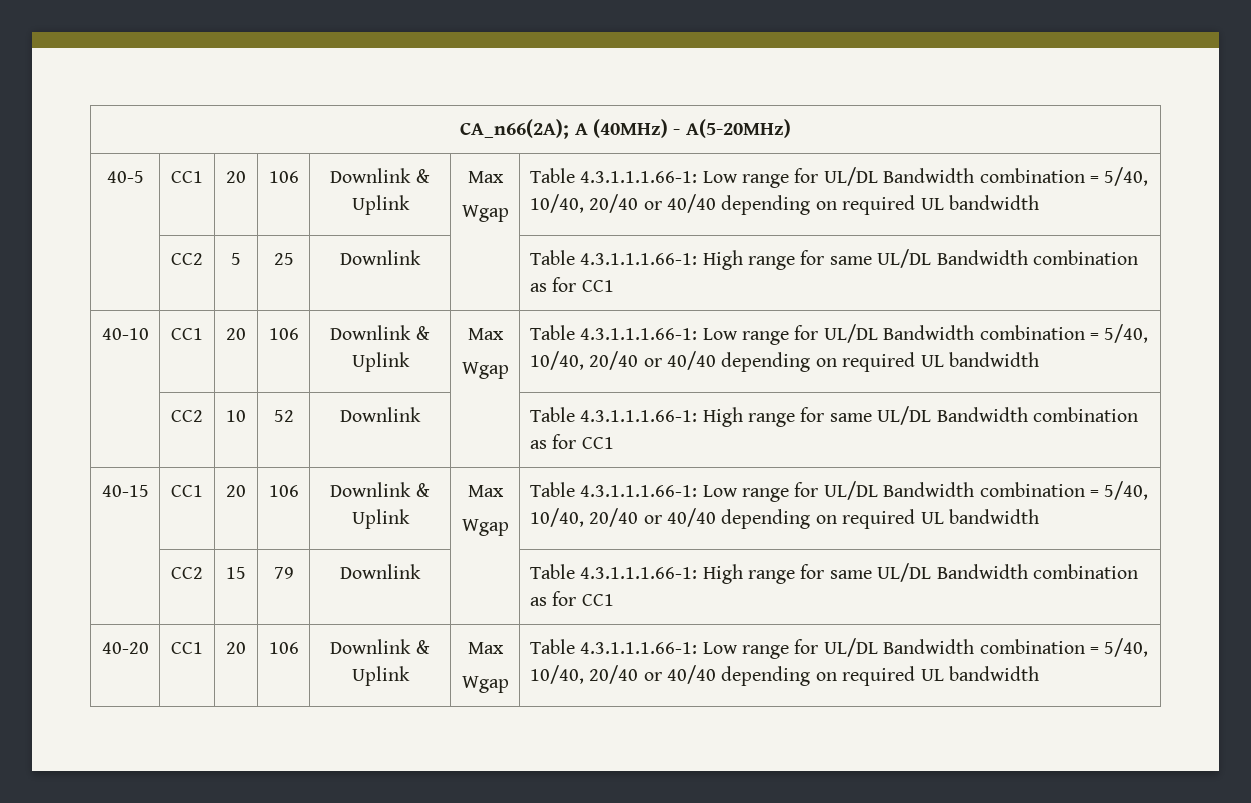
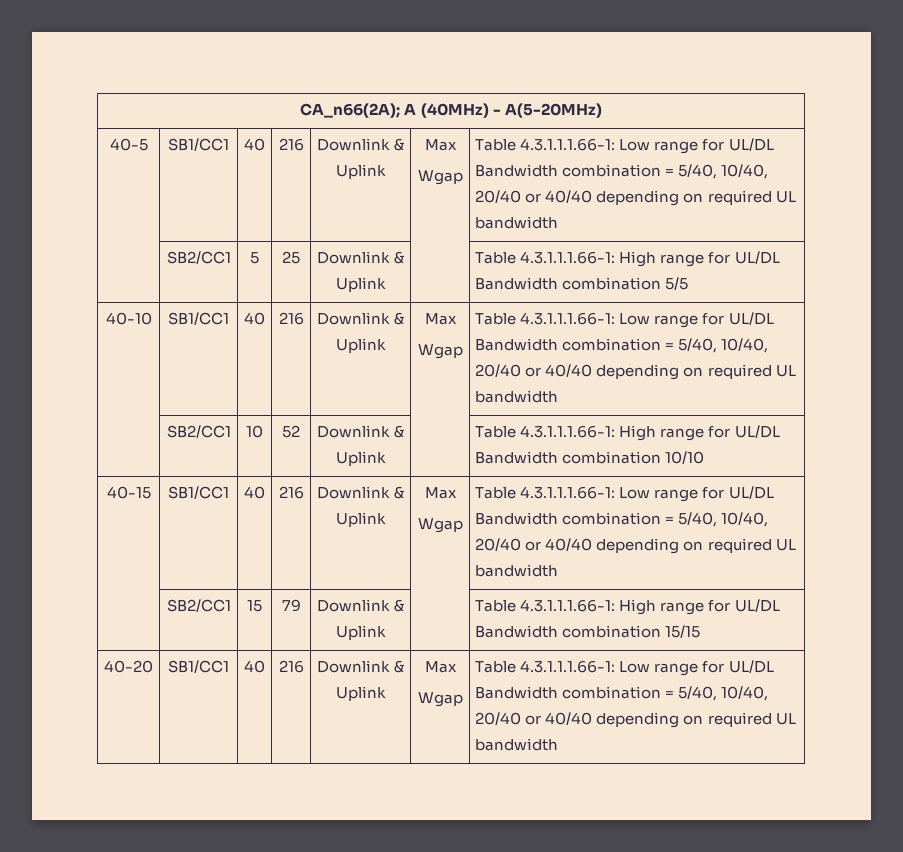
[171,171,203,183] [226,171,246,183] [268,171,299,183] CC1 | 20 | 106 -> [168,138,229,151] [244,138,265,151] [278,138,304,151] SB1/CC1 | 40 | 216
[171,253,203,265] CC2 -> [166,251,231,264] SB2/CC1
[529,249,1139,270] [529,277,614,292] [101,328,149,340] [171,328,203,340] [226,328,246,340] [268,328,299,340] | | Table 4.3.1.1.1.66-1: High range for same UL/DL Bandwidth combination as for CC1 // 40-10 | CC1 | 20 | 106 -> [394,251,405,264] [335,277,386,292] [475,251,780,267] [475,277,689,290] [105,312,152,325] [168,312,229,325] [244,312,265,325] [278,312,304,325] & Uplink | | Table 4.3.1.1.1.66-1: High range for UL/DL Bandwidth combination 5/5 // 40-10 | SB1/CC1 | 40 | 216
[171,410,203,422] CC2 -> [166,425,231,438] SB2/CC1
[529,406,1139,427] [529,434,614,449] [101,485,149,497] [171,485,203,497] [226,485,246,497] [268,485,299,497] | | Table 4.3.1.1.1.66-1: High range for same UL/DL Bandwidth combination as for CC1 // 40-15 | CC1 | 20 | 106 -> [394,425,405,438] [335,451,386,466] [475,425,780,441] [475,451,705,464] [106,486,151,499] [168,486,229,499] [244,486,265,499] [278,486,304,499] & Uplink | | Table 4.3.1.1.1.66-1: High range for UL/DL Bandwidth combination 10/10 // 40-15 | SB1/CC1 | 40 | 216
[171,567,203,579] CC2 -> [166,599,231,612] SB2/CC1
[529,563,1139,584] [529,591,614,606] [101,642,149,654] [171,642,203,654] [226,642,246,654] [268,642,299,654] | | Table 4.3.1.1.1.66-1: High range for same UL/DL Bandwidth combination as for CC1 // 40-20 | CC1 | 20 | 106 -> [394,599,405,612] [335,625,386,640] [475,599,780,615] [475,625,701,638] [104,660,153,673] [168,660,229,673] [244,660,265,673] [278,660,304,673] & Uplink | | Table 4.3.1.1.1.66-1: High range for UL/DL Bandwidth combination 15/15 // 40-20 | SB1/CC1 | 40 | 216

